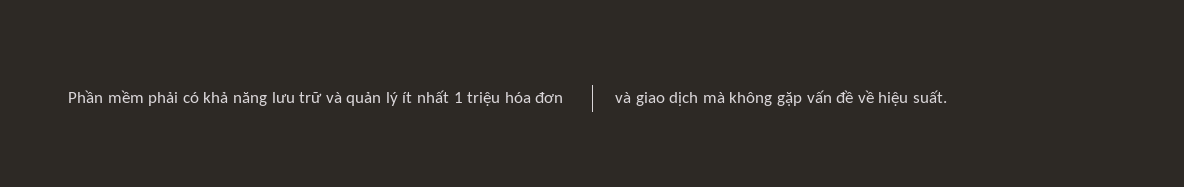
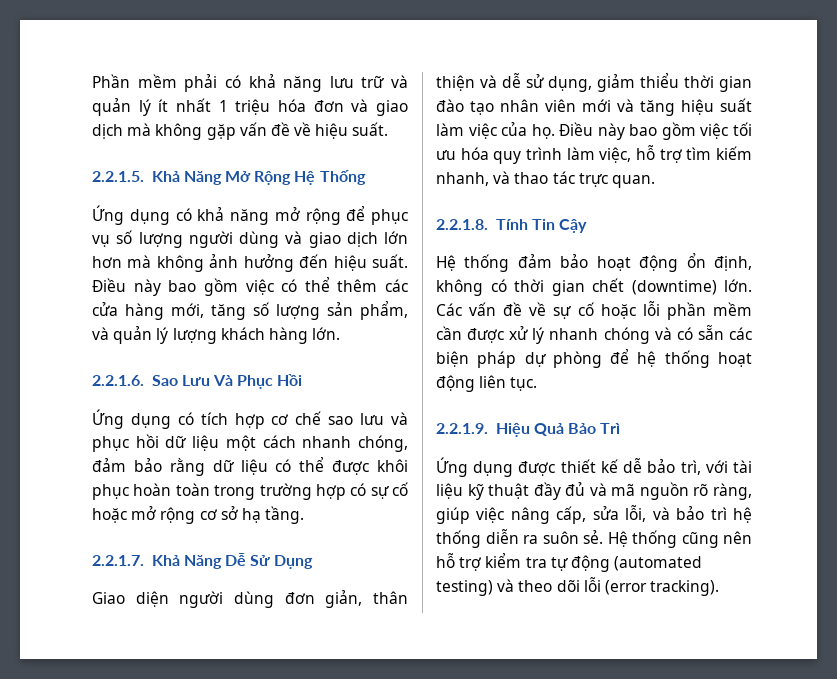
(947, 96) none -> [92,170,366,185] [92,205,408,225] [92,230,408,248] [92,254,408,272] [92,277,408,296] [92,301,408,320] [92,326,341,344] [92,374,303,389] [92,409,408,429] [92,434,409,452] [92,457,408,476] [92,482,408,500] [92,506,305,524] [92,553,314,569] [92,590,408,608] [436,73,752,92] [436,98,752,116] [436,122,752,140] [436,145,752,164] [436,171,655,188] [436,219,588,233] [436,253,752,272] [436,278,752,296] [436,301,752,320] [436,325,752,344] [436,349,752,368] [436,375,538,392] [436,423,621,437] [436,457,752,477] [436,482,752,500] [436,505,752,524] [436,529,752,548] [436,553,703,572] [436,577,720,596] // 2.2.1.5. Khả Năng Mở Rộng Hệ Thống // Ứng dụng có khả năng mở rộng để phục vụ số lượng người dùng và giao dịch lớn hơn mà không ảnh hưởng đến hiệu suất. Điều này bao gồm việc có thể thêm các cửa hàng mới, tăng số lượng sản phẩm, và quản lý lượng khách hàng lớn. // 2.2.1.6. Sao Lưu Và Phục Hồi // Ứng dụng có tích hợp cơ chế sao lưu và phục hồi dữ liệu một cách nhanh chóng, đảm bảo rằng dữ liệu có thể được khôi phục hoàn toàn trong trường hợp có sự cố hoặc mở rộng cơ sở hạ tầng. // 2.2.1.7. Khả Năng Dễ Sử Dụng // Giao diện người dùng đơn giản, thân thiện và dễ sử dụng, giảm thiểu thời gian đào tạo nhân viên mới và tăng hiệu suất làm việc của họ. Điều này bao gồm việc tối ưu hóa quy trình làm việc, hỗ trợ tìm kiếm nhanh, và thao tác trực quan. // 2.2.1.8. Tính Tin Cậy // Hệ thống đảm bảo hoạt động ổn định, không có thời gian chết (downtime) lớn. Các vấn đề về sự cố hoặc lỗi phần mềm cần được xử lý nhanh chóng và có sẵn các biện pháp dự phòng để hệ thống hoạt động liên tục. // 2.2.1.9. Hiệu Quả Bảo Trì // Ứng dụng được thiết kế dễ bảo trì, với tài liệu kỹ thuật đầy đủ và mã nguồn rõ ràng, giúp việc nâng cấp, sửa lỗi, và bảo trì hệ thống diễn ra suôn sẻ. Hệ thống cũng nên hỗ trợ kiểm tra tự động (automated testing) và theo dõi lỗi (error tracking).

